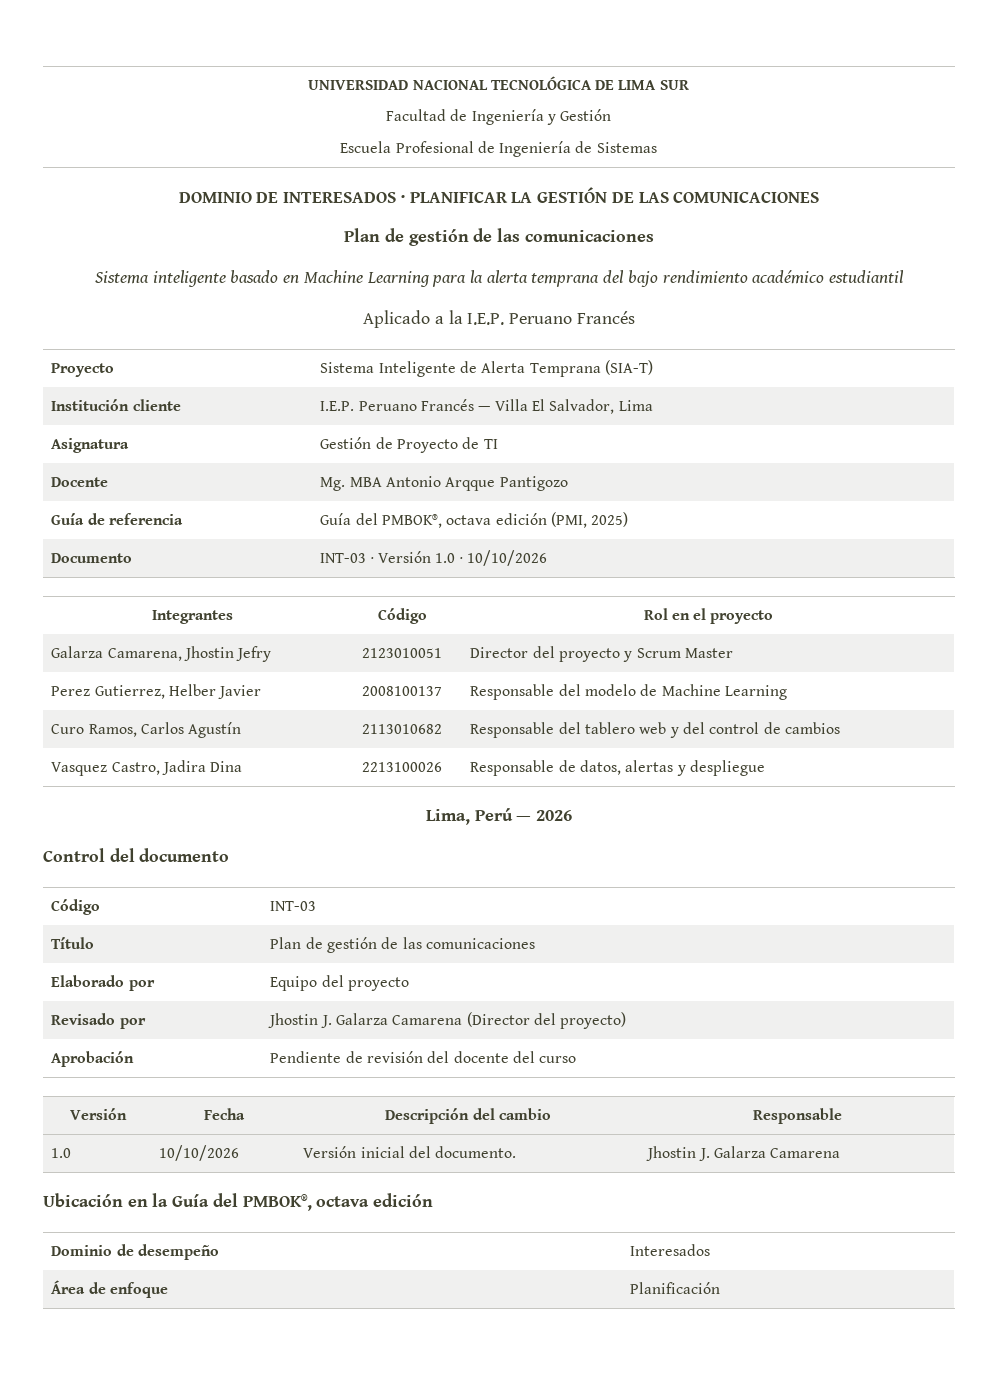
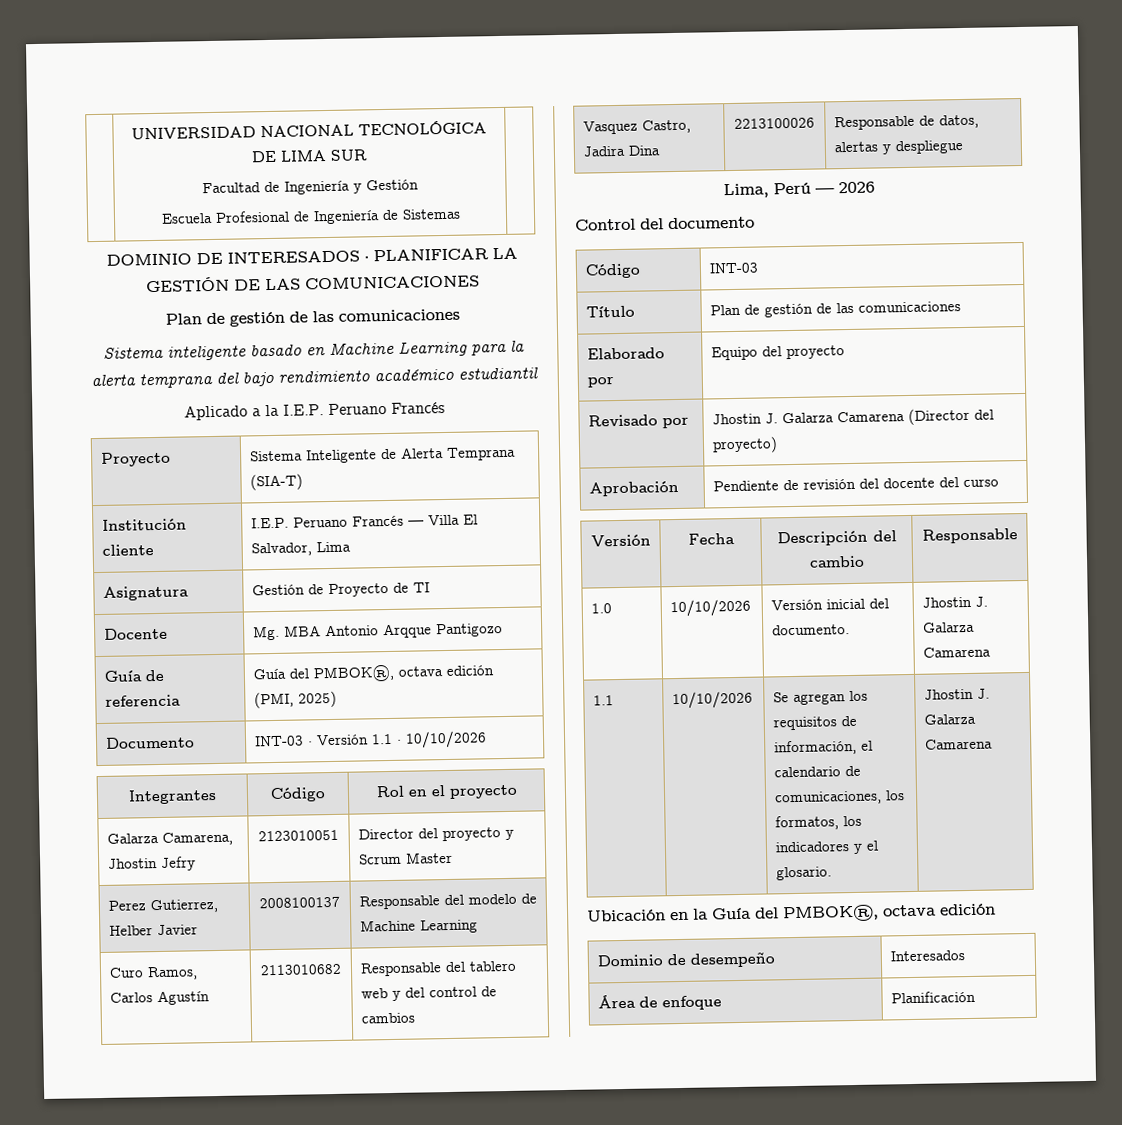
[435,553,456,563] 1.0 -> [370,733,393,745] 1.1
(841, 1153) none -> [592,695,614,706] [671,690,753,710] [772,690,868,706] [772,715,857,731] [773,739,873,756] [773,765,861,778] [774,790,905,806] [774,815,862,831] [774,840,879,854] [775,866,832,881] [923,688,990,700] [923,713,976,725] [924,738,993,750] // 1.1 | 10/10/2026 | Se agregan los requisitos de información, el calendario de comunicaciones, los formatos, los indicadores y el glosario. | Jhostin J. Galarza Camarena

